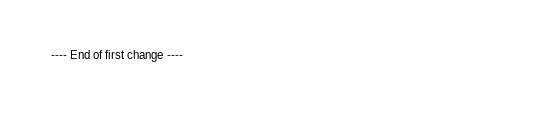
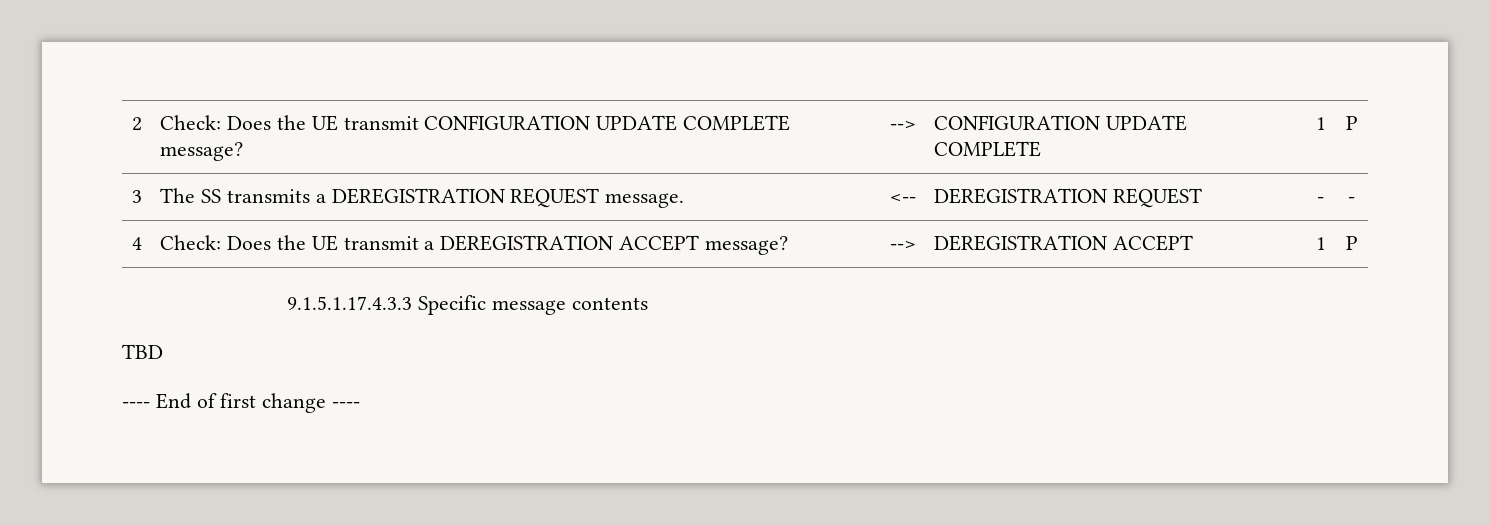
(51, 57) none -> [132,117,142,131] [160,115,790,131] [160,142,244,161] [889,121,916,130] [934,115,1188,131] [934,141,1042,157] [1315,117,1326,130] [1345,116,1358,130] [132,190,142,203] [160,188,685,208] [889,194,916,203] [934,188,1203,208] [1317,197,1324,203] [1348,197,1355,203] [132,237,142,250] [160,235,788,255] [889,241,916,250] [934,235,1194,251] [1315,237,1326,250] [1345,236,1358,250] [287,295,648,315] [122,344,163,359] 2 | Check: Does the UE transmit CONFIGURATION UPDATE COMPLETE message? | --> | CONFIGURATION UPDATE COMPLETE | 1 | P // 3 | The SS transmits a DEREGISTRATION REQUEST message. | <-- | DEREGISTRATION REQUEST | - | - // 4 | Check: Does the UE transmit a DEREGISTRATION ACCEPT message? | --> | DEREGISTRATION ACCEPT | 1 | P // 9.1.5.1.17.4.3.3 Specific message contents // TBD //

